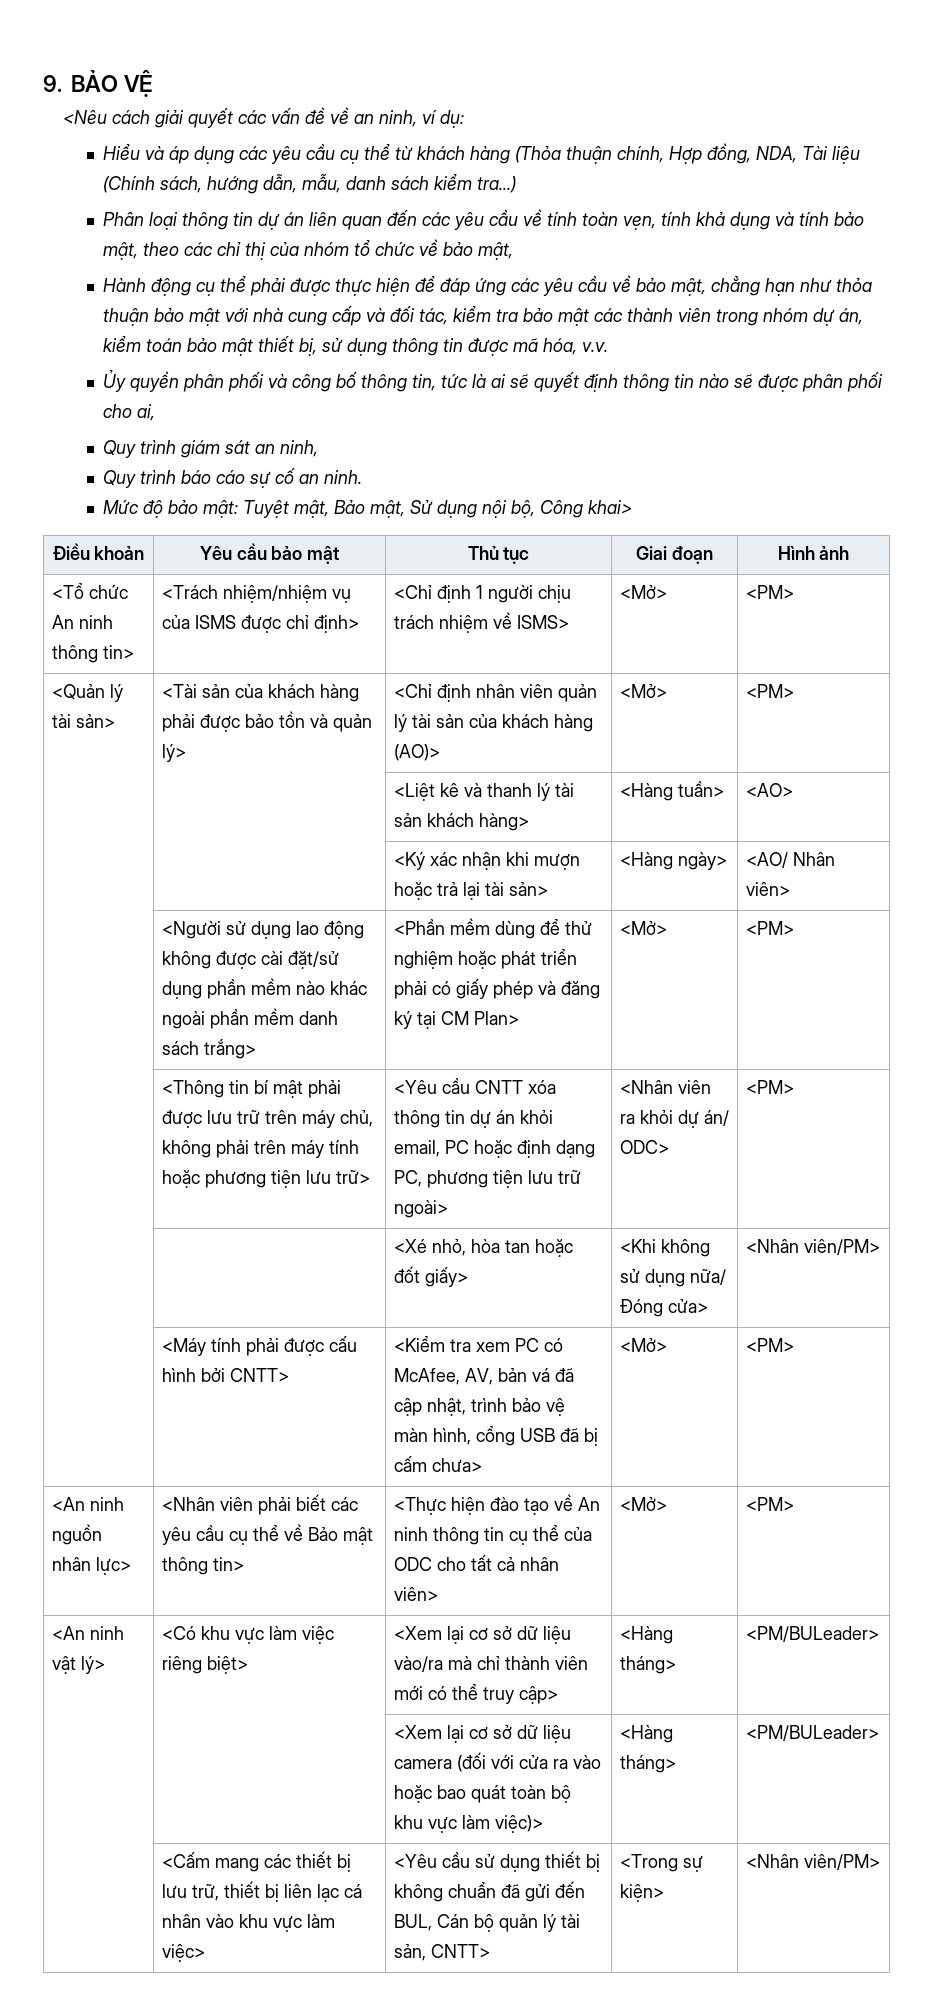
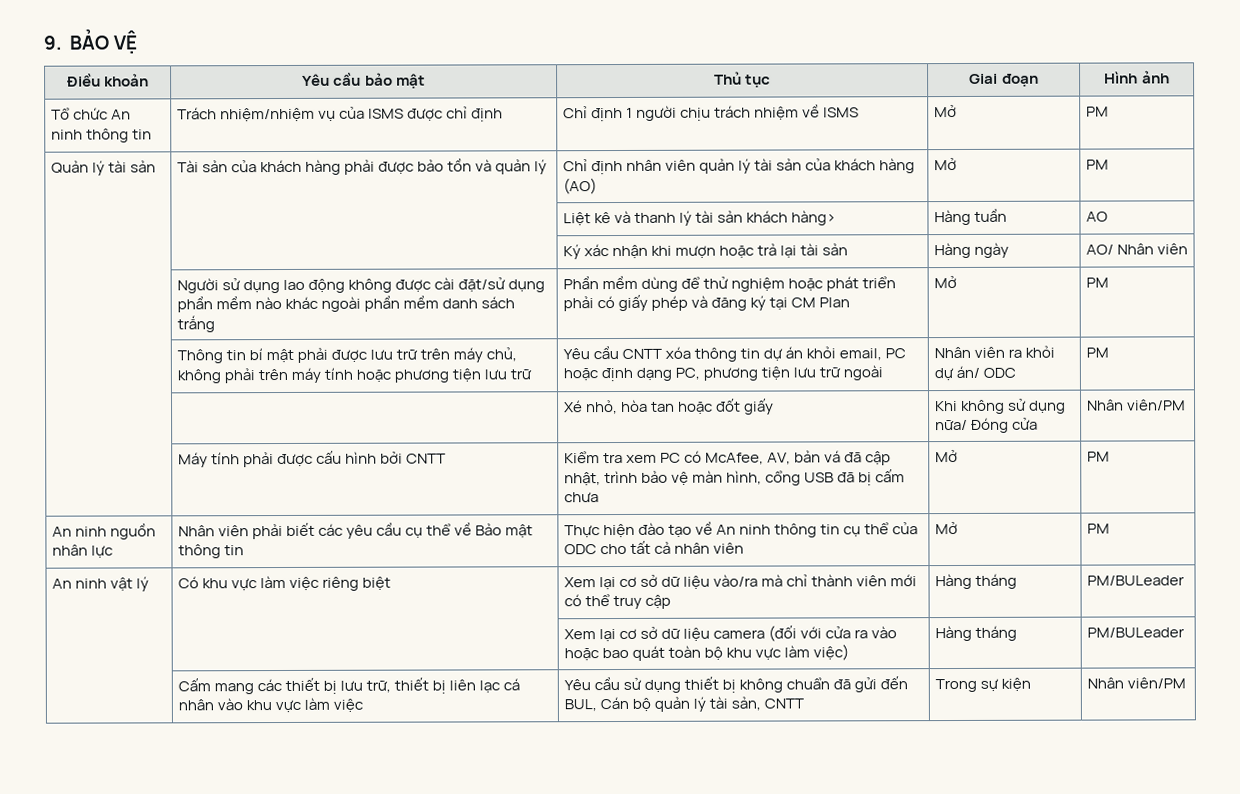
[63,107,465,128] [102,143,860,164] [102,174,516,194] [102,209,864,230] [102,239,513,260] [102,275,872,296] [102,305,863,326] [102,335,608,356] [102,370,883,392] [102,404,155,421] [102,440,318,458] [102,467,362,488] [102,499,632,518] // <Nêu cách giải quyết các vấn đề về an ninh, ví dụ: // Hiểu và áp dụng các yêu cầu cụ thể từ khách hàng (Thỏa thuận chính, Hợp đồng, NDA, Tài liệu (Chính sách, hướng dẫn, mẫu, danh sách kiểm tra...) // Phân loại thông tin dự án liên quan đến các yêu cầu về tính toàn vẹn, tính khả dụng và tính bảo mật, theo các chỉ thị của nhóm tổ chức về bảo mật, // Hành động cụ thể phải được thực hiện để đáp ứng các yêu cầu về bảo mật, chẳng hạn như thỏa thuận bảo mật với nhà cung cấp và đối tác, kiểm tra bảo mật các thành viên trong nhóm dự án, kiểm toán bảo mật thiết bị, sử dụng thông tin được mã hóa, v.v. // Ủy quyền phân phối và công bố thông tin, tức là ai sẽ quyết định thông tin nào sẽ được phân phối cho ai, // Quy trình giám sát an ninh, // Quy trình báo cáo sự cố an ninh. // Mức độ bảo mật: Tuyệt mật, Bảo mật, Sử dụng nội bộ, Công khai> -> (137, 42) none
[51,583,84,599] <Tổ -> [50,107,70,120] Tổ
[102,645,134,659] [161,585,218,599] tin> | <Trách -> [131,129,152,140] [176,107,217,120] tin | Trách
[313,615,359,633] [393,585,432,599] định> | <Chỉ -> [471,108,504,123] [562,106,588,119] định | Chỉ
[516,615,569,629] [619,585,667,599] [745,585,794,599] [51,684,123,702] [51,714,115,728] [161,684,197,698] ISMS> | <Mở> | <PM> // <Quản lý tài sản> | <Tài -> [823,107,860,118] [933,104,957,118] [1085,106,1109,117] [50,160,156,176] [176,160,199,173] ISMS | Mở | PM // Quản lý tài sản | Tài
[161,744,186,762] [393,684,432,698] lý> | <Chỉ -> [534,159,548,175] [562,159,588,172] lý | Chỉ
[393,744,440,761] [619,684,667,698] [745,684,794,698] [393,783,435,801] (AO)> | <Mở> | <PM> // | | <Liệt -> [562,178,597,195] [933,157,957,171] [1085,159,1109,170] [562,212,591,227] (AO) | Mở | PM // | | Liệt
[619,781,724,801] [745,783,793,797] [393,852,425,870] <Hàng tuần> | <AO> // | | <Ký -> [933,208,1007,226] [1085,211,1108,222] [562,244,581,260] Hàng tuần | AO // | | Ký
[508,882,548,896] [619,852,727,870] [745,852,835,868] [745,882,790,896] [161,921,221,939] sản> | <Hàng ngày> | <AO/ Nhân viên> // | <Người -> [822,243,849,256] [933,242,1009,259] [1085,243,1188,255] [176,278,219,294] sản | Hàng ngày | AO/ Nhân viên // | Người
[203,1039,256,1059] [393,919,445,935] trắng> | <Phần -> [176,315,215,333] [562,276,599,290] trắng | Phần
[473,1011,519,1025] [619,921,667,935] [745,921,794,935] [161,1080,224,1098] Plan> | <Mở> | <PM> // | <Thông -> [819,297,851,308] [933,275,957,289] [1085,277,1109,288] [176,349,223,364] Plan | Mở | PM // | Thông
[335,1170,370,1184] [393,1080,437,1094] trữ> | <Yêu -> [510,369,533,380] [562,348,590,360] trữ | Yêu
[393,1200,448,1218] [619,1080,673,1094] ngoài> | <Nhân -> [843,365,884,381] [933,346,971,359] ngoài | Nhân
[619,1140,669,1154] [745,1080,794,1094] [393,1239,427,1253] ODC> | <PM> // | | <Xé -> [982,367,1016,378] [1085,347,1109,358] [563,400,583,413] ODC | PM // | | Xé
[424,1267,468,1287] [619,1239,656,1253] giấy> | <Khi -> [744,398,775,415] [934,401,958,412] giấy | Khi
[667,1299,708,1313] [745,1239,880,1255] [161,1338,206,1356] cửa> | <Nhân viên/PM> // | <Máy -> [1011,416,1038,430] [1086,399,1186,411] [177,452,208,468] cửa | Nhân viên/PM // | Máy
[229,1368,289,1382] [393,1336,445,1352] CNTT> | <Kiểm -> [406,453,447,464] [563,451,600,464] CNTT | Kiểm
[431,1458,482,1472] [619,1338,667,1352] [745,1338,794,1352] [51,1497,85,1511] chưa> | <Mở> | <PM> // <An -> [563,492,599,503] [934,448,958,463] [1086,451,1110,462] [51,526,72,537] chưa | Mở | PM // An
[95,1557,131,1575] [161,1497,215,1511] lực> | <Nhân -> [90,545,113,559] [177,525,215,537] lực | Nhân
[212,1557,244,1571] [393,1497,446,1515] tin> | <Thực -> [223,545,244,556] [563,525,600,539] tin | Thực
[393,1587,438,1601] [619,1497,667,1511] [745,1497,794,1511] [51,1626,124,1640] [51,1656,105,1674] [161,1626,196,1640] viên> | <Mở> | <PM> // <An ninh vật lý> | <Có -> [712,542,744,554] [934,520,958,535] [1086,523,1110,534] [51,576,149,592] [177,576,199,589] viên | Mở | PM // An ninh vật lý | Có
[206,1656,248,1674] [393,1626,442,1640] biệt> | <Xem -> [362,576,392,591] [563,577,596,588] biệt | Xem
[518,1686,558,1704] [619,1626,673,1644] [619,1656,676,1674] [745,1626,879,1642] [393,1725,442,1739] cập> | <Hàng tháng> | <PM/BULeader> // | | <Xem -> [644,594,671,609] [934,573,1017,590] [1086,575,1185,586] [563,629,596,640] cập | Hàng tháng | PM/BULeader // | | Xem
[494,1815,543,1833] [619,1725,673,1743] [619,1755,676,1773] [745,1725,879,1741] [161,1852,210,1868] việc)> | <Hàng tháng> | <PM/BULeader> // | <Cấm -> [813,644,850,661] [934,625,1017,642] [1086,627,1185,638] [177,678,211,692] việc) | Hàng tháng | PM/BULeader // | Cấm
[161,1944,205,1962] [393,1854,437,1868] việc> | <Yêu -> [332,698,363,713] [563,679,591,691] việc | Yêu
[430,1944,490,1958] [619,1854,703,1872] [619,1884,664,1902] [745,1854,880,1870] CNTT> | <Trong sự kiện> | <Nhân viên/PM> -> [764,698,805,709] [934,677,1031,693] [1086,677,1186,689] CNTT | Trong sự kiện | Nhân viên/PM

